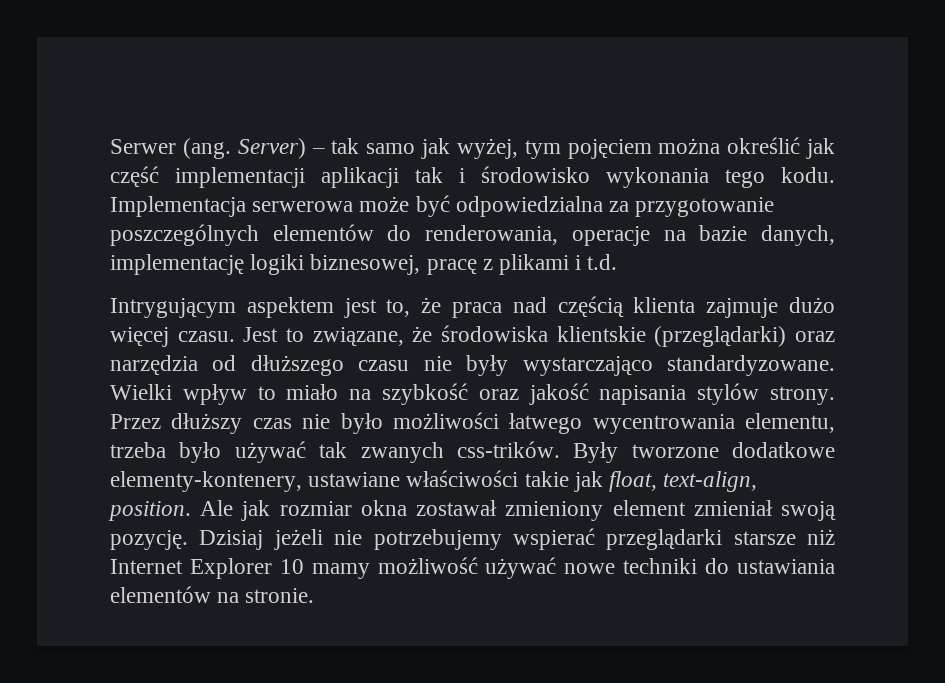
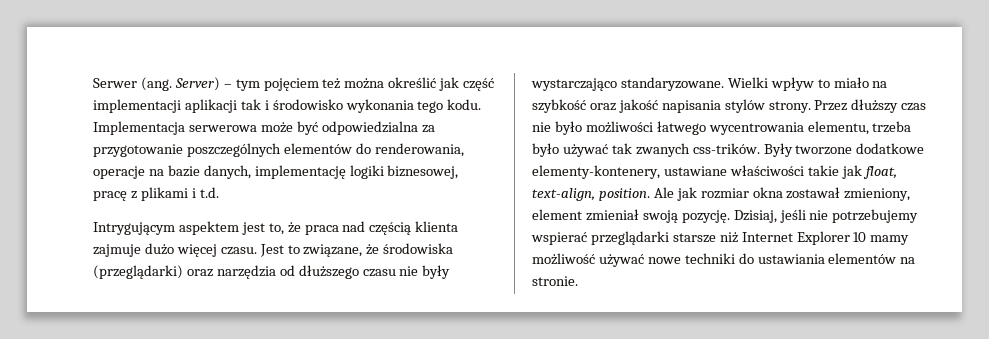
[331,138,518,159] tak samo jak wyżej, -> (232, 86) none
(652, 149) none -> [322,78,341,89] też
[556,326,646,342] klientskie -> (454, 248) none
[667,355,836,376] standardyzowane. -> [620,77,724,91] standaryzowane.
[505,501,604,521] zmieniony -> [844,188,911,201] zmieniony,
[199,529,323,550] Dzisiaj jeżeli -> [733,209,806,223] Dzisiaj, jeśli

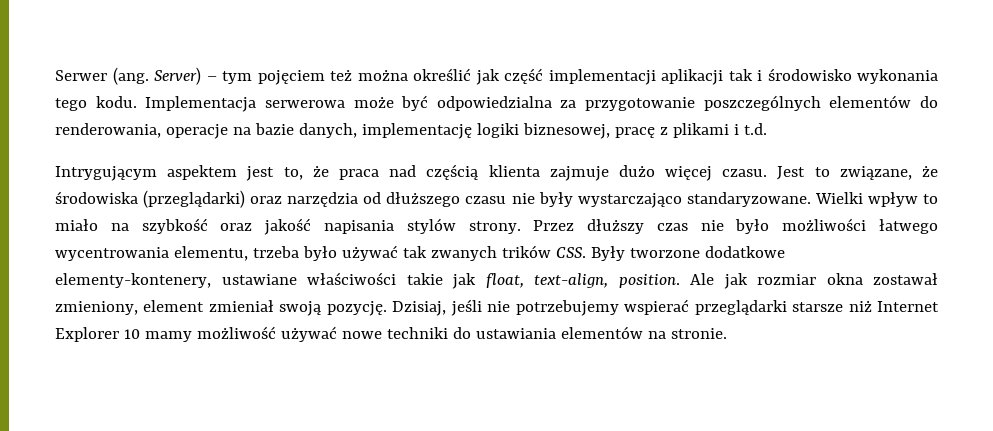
[692,143,760,154] css-trików. -> [501,245,586,258] trików CSS.

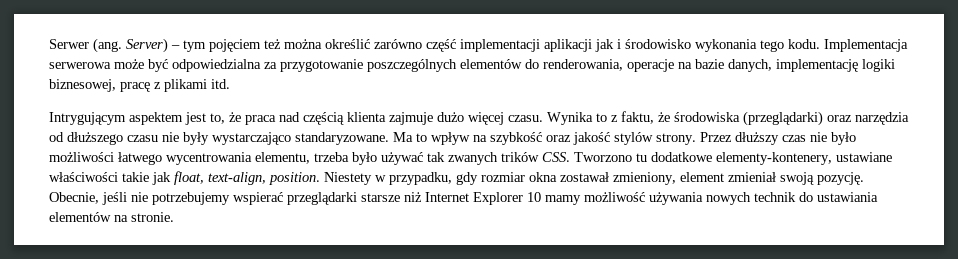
[475,69,500,85] jak -> [374,39,422,49] zarówno
[728,69,753,81] tak -> [595,39,614,52] jak
[733,123,767,135] i t.d. -> [211,79,230,89] itd.
[777,166,912,180] Jest to związane, -> [547,111,654,125] Wynika to z faktu,
[814,192,939,207] [55,219,98,231] Wielki wpływ to miało -> [393,132,470,145] Ma to wpływ
[323,220,394,234] napisania -> (610, 138) none
[590,246,700,261] Były tworzone -> [574,152,647,162] Tworzono tu
[690,273,748,289] Ale jak -> [324,172,478,185] Niestety w przypadku, gdy
[392,301,447,316] Dzisiaj, -> [49,192,99,204] Obecnie,
[280,326,448,342] używać nowe techniki -> [649,192,796,205] używania nowych technik

